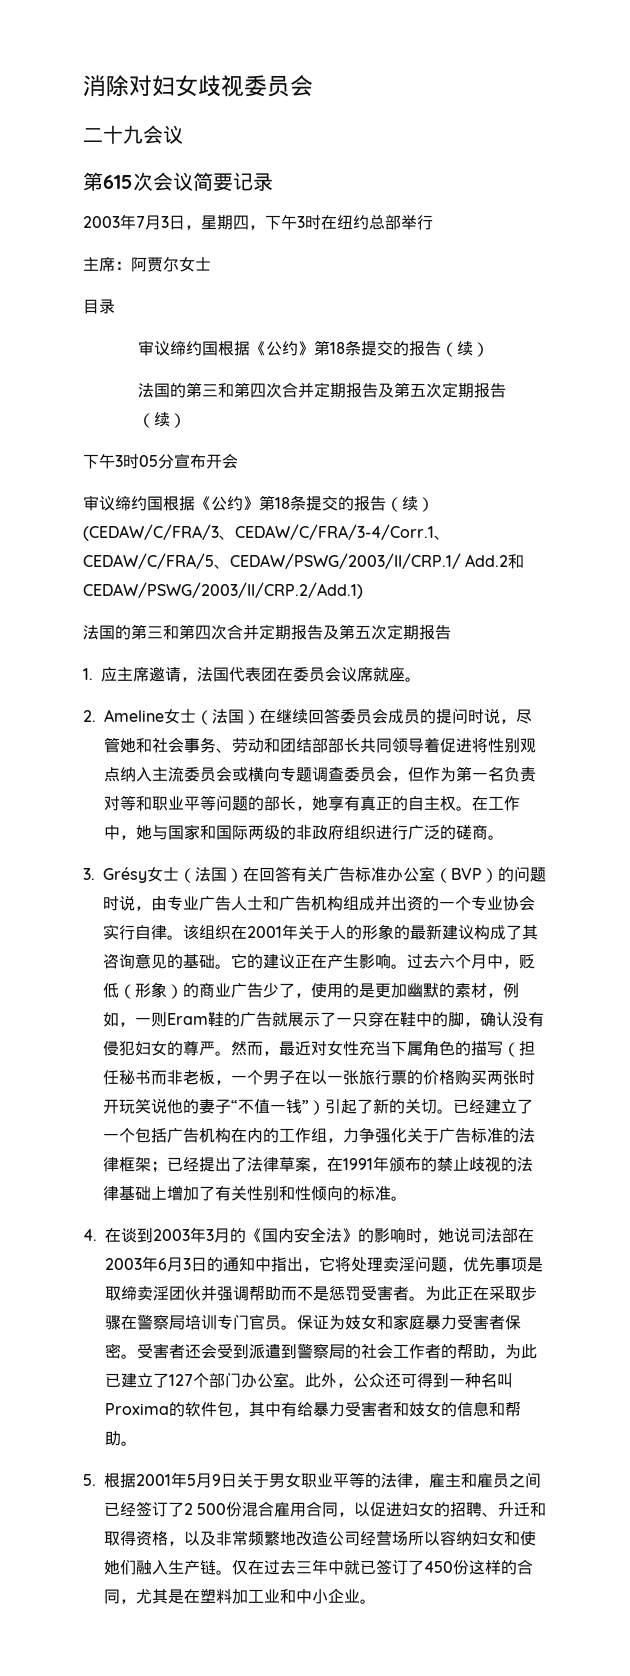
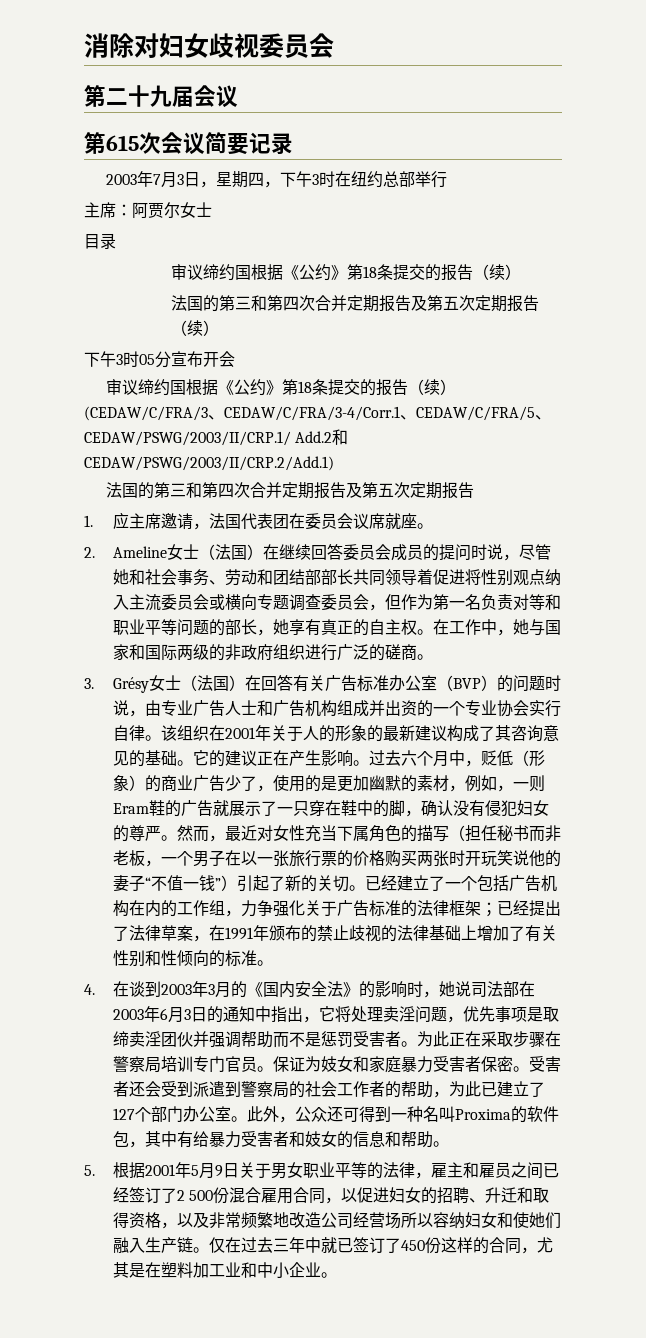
[83,125,143,144] 二十九 -> [84,85,194,107] 第二十九届

